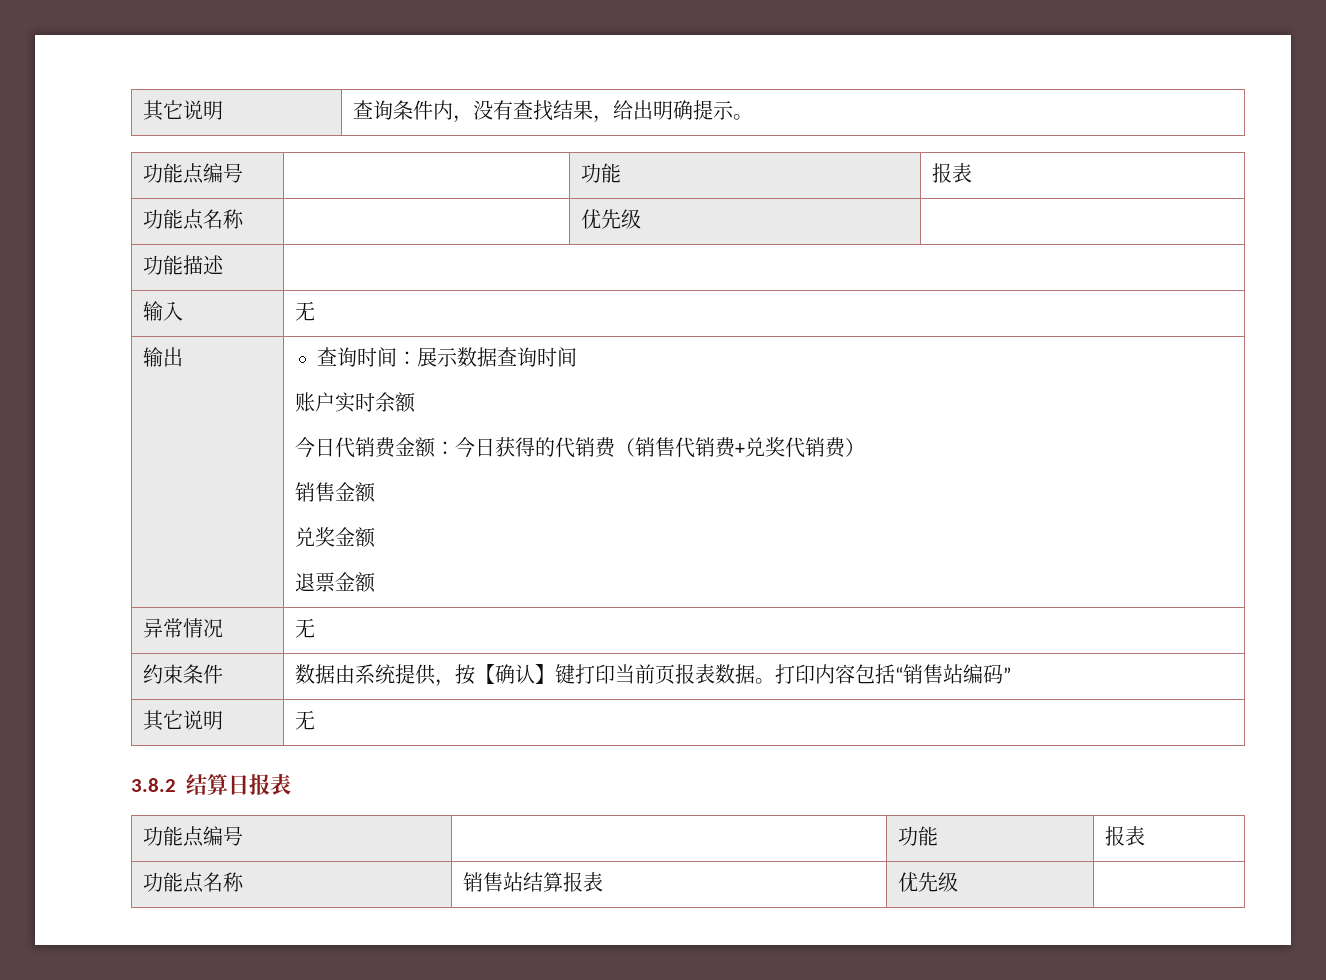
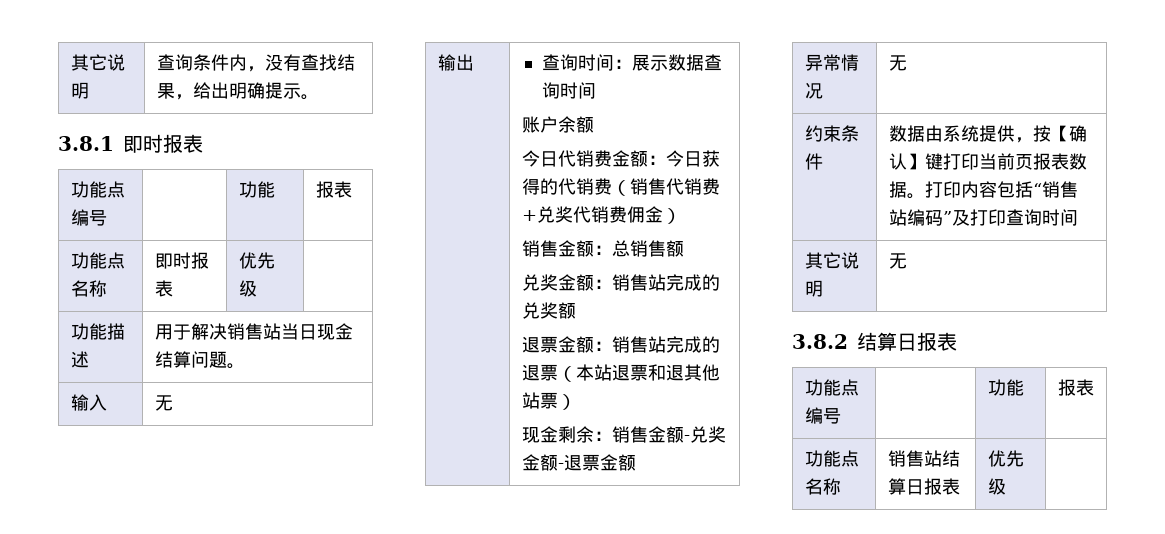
[142,163,243,184] [580,163,621,183] [931,163,972,183] [142,209,244,230] // 功能点编号 | | 功能 | 报表 // 功能点名称 | -> [58,134,203,153] [70,181,125,198] [70,209,107,226] [238,181,275,198] [315,181,352,198] [70,252,125,269] [70,280,107,297] [154,252,209,269] [154,280,173,297] // 3.8.1即时报表 // 功能点编号 | | 功能 | 报表 // 功能点名称 | 即时报表
(224, 265) none -> [154,323,353,340] [154,351,245,369] 用于解决销售站当日现金结算问题。
[334,392,375,413] 实时 -> (558, 124) none
(846, 447) none -> [626,206,663,223] 佣金
[294,527,376,548] // 兑奖金额 // -> [593,240,684,257] [521,274,720,291] [521,302,576,319] [521,336,720,353] [521,364,720,382] [521,392,576,410] [521,426,726,443] [521,454,564,471] ：总销售额 // 兑奖金额：销售站完成的兑奖额 // 退票金额：销售站完成的退票（本站退票和退其他站票） // 现金剩余：销售金额-兑奖金额-
(1011, 674) none -> [951,209,1078,226] 及打印查询时间
(563, 882) none -> [905,479,924,495] 日

